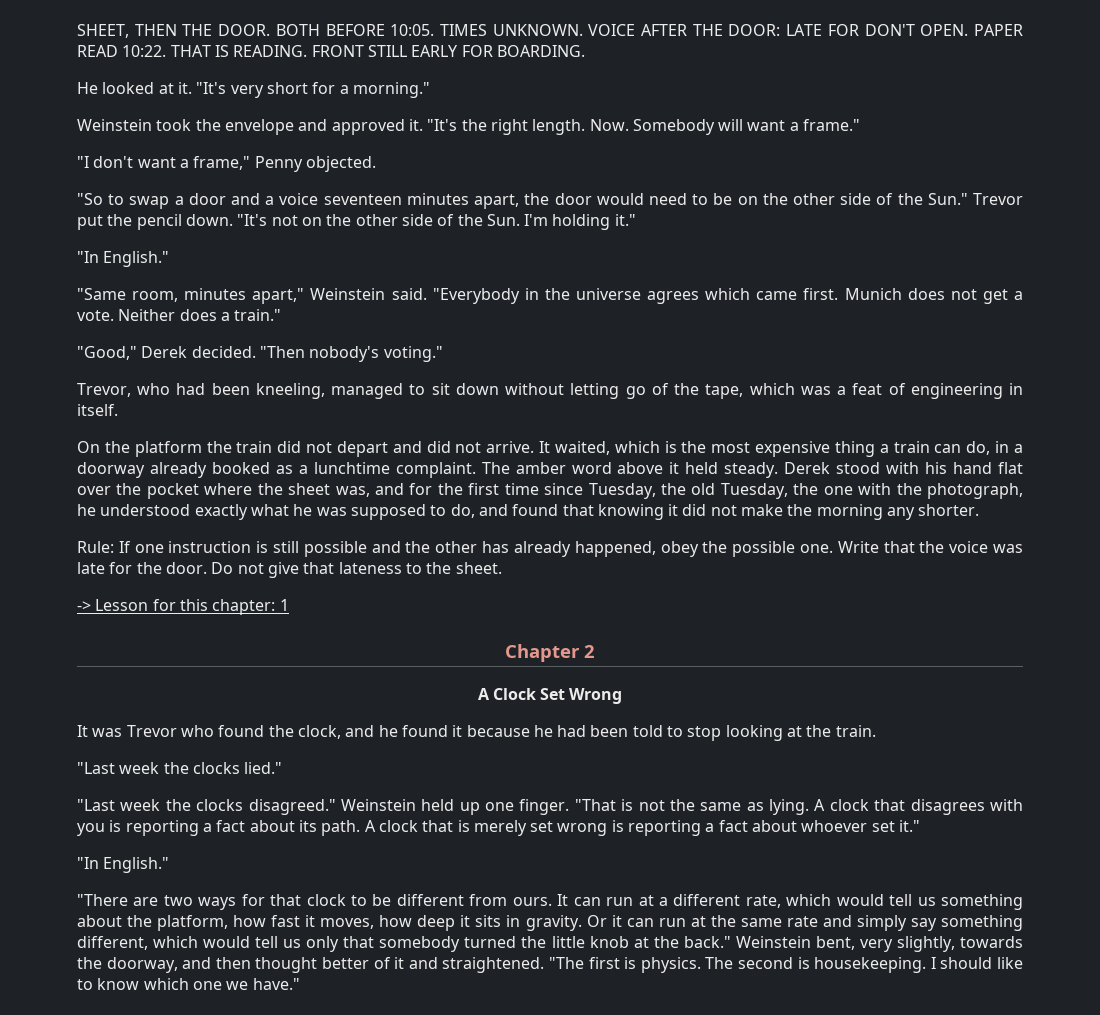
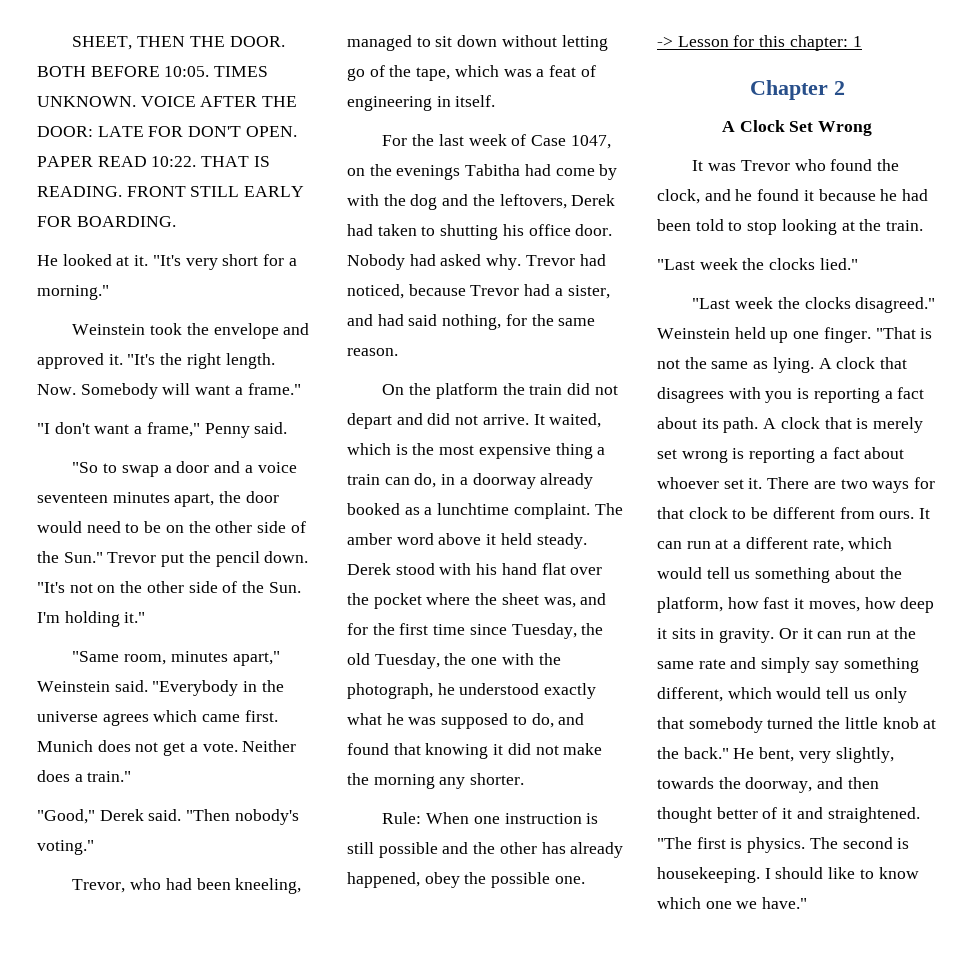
[305,156,376,172] objected. -> [254,422,288,434] said.
[77,251,170,267] // "In English." -> (146, 617) none
[191,346,256,358] decided. -> [148,809,182,821] said.
(118, 410) none -> [382,134,611,149] [347,164,618,180] [347,194,616,210] [347,224,613,240] [347,254,606,270] [347,284,610,299] [347,314,596,330] [347,348,398,356] // For the last week of Case 1047, on the evenings Tabitha had come by with the dog and the leftovers, Derek had taken to shutting his office door. Nobody had asked why. Trevor had noticed, because Trevor had a sister, and had said nothing, for the same reason.
[118,541,131,553] If -> [426,812,470,824] When
[837,541,1024,553] [77,562,502,578] Write that the voice was late for the door. Do not give that lateness to the sheet. -> (585, 880) none
[899,820,921,832] [77,857,170,873] [77,894,128,906] it." // "In English." // "There -> [748,477,810,489] it. There
[735,936,811,948] Weinstein -> [733,748,755,759] He

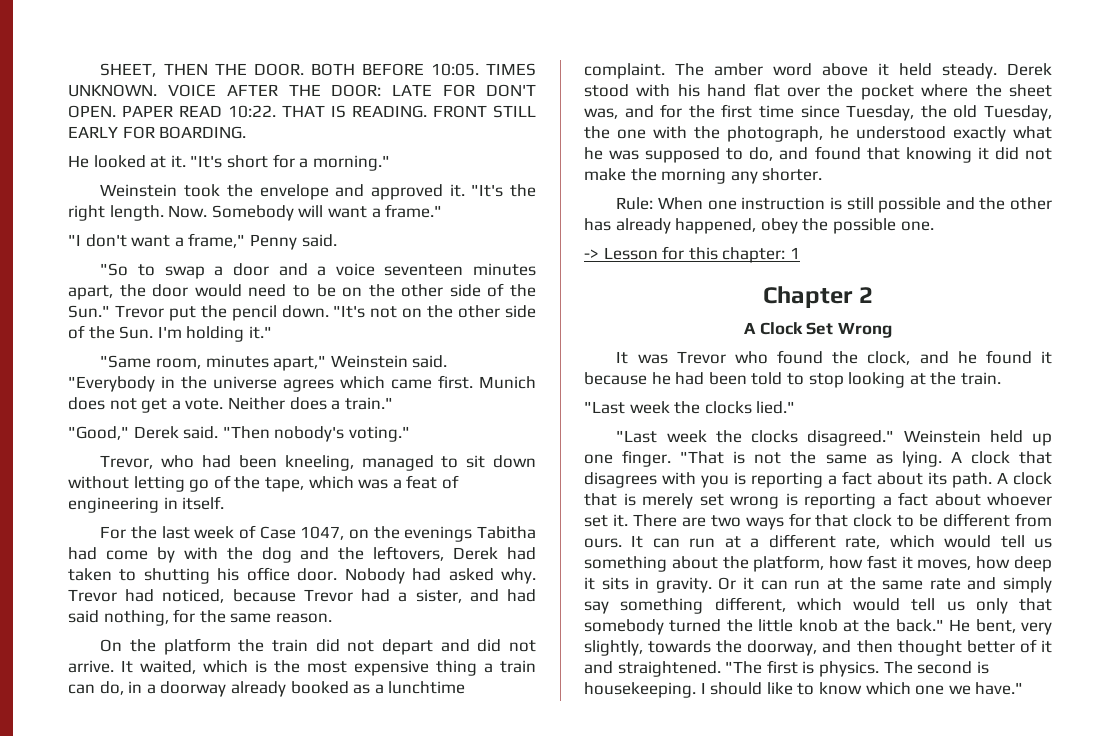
[185,258,218,270] very -> (223, 161) none

